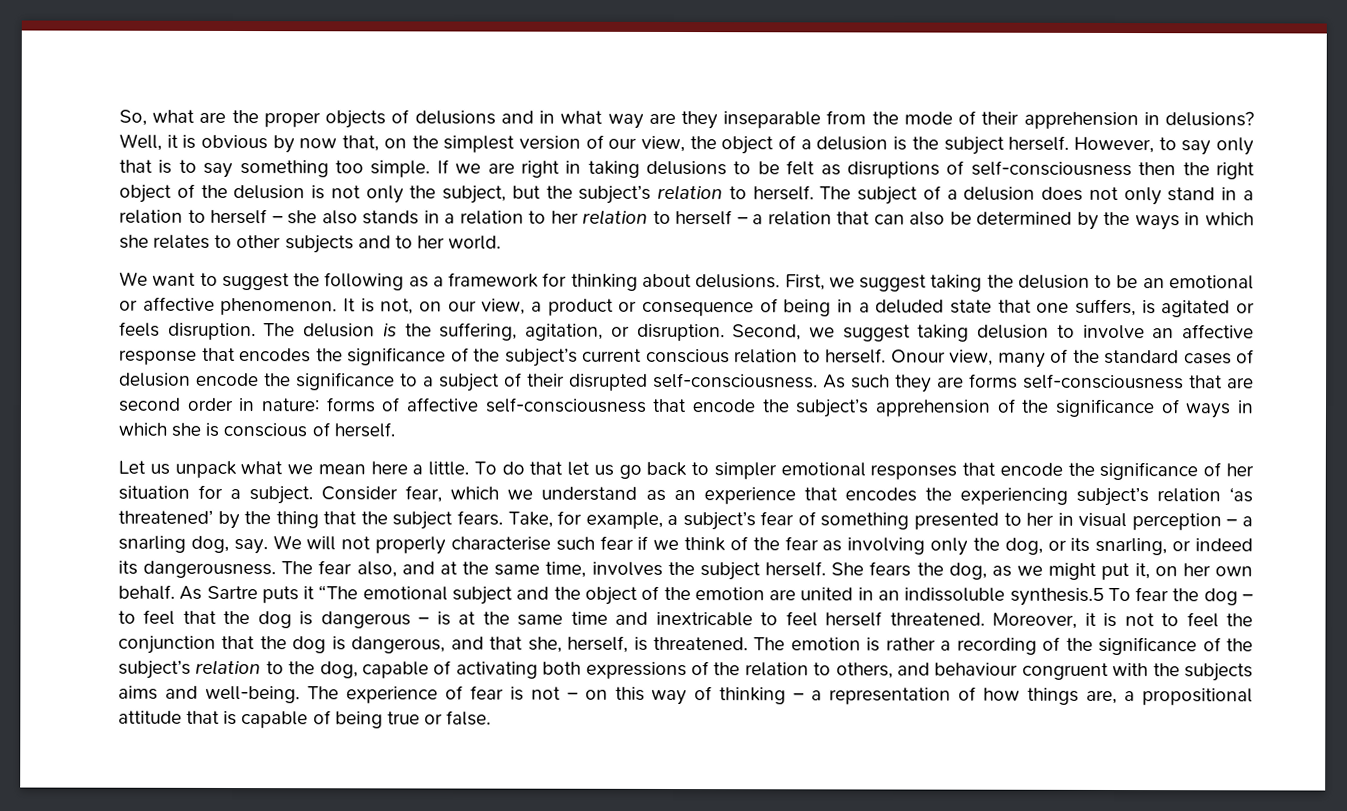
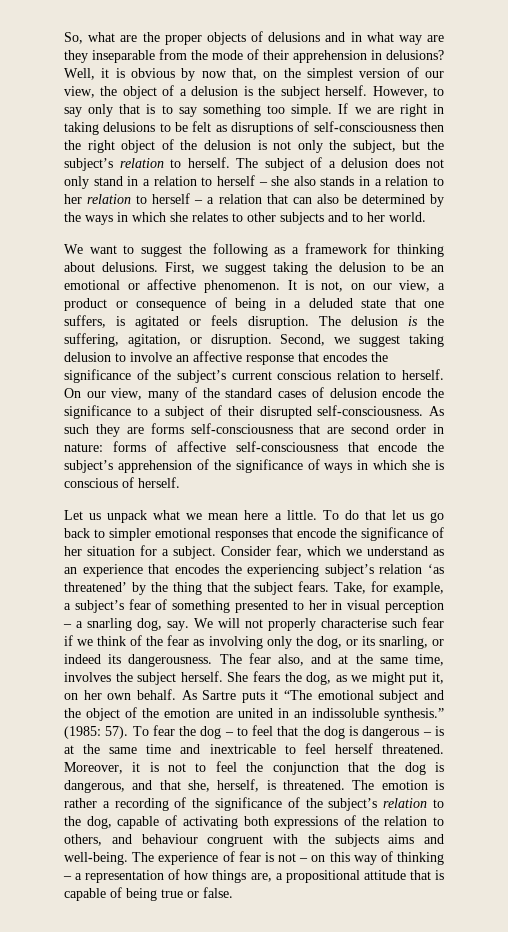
[890,349,946,363] Onour -> [64,388,106,398] On our
[1009,587,1104,606] synthesis.5 -> [384,708,444,721] [64,726,129,739] synthesis.” (1985: 57).

